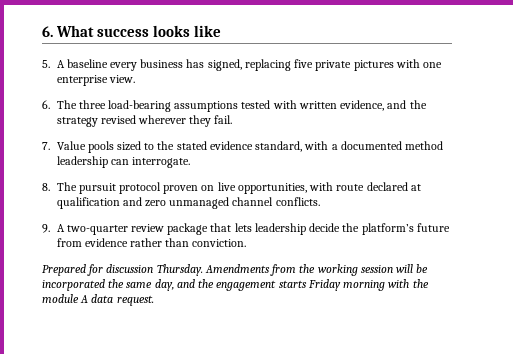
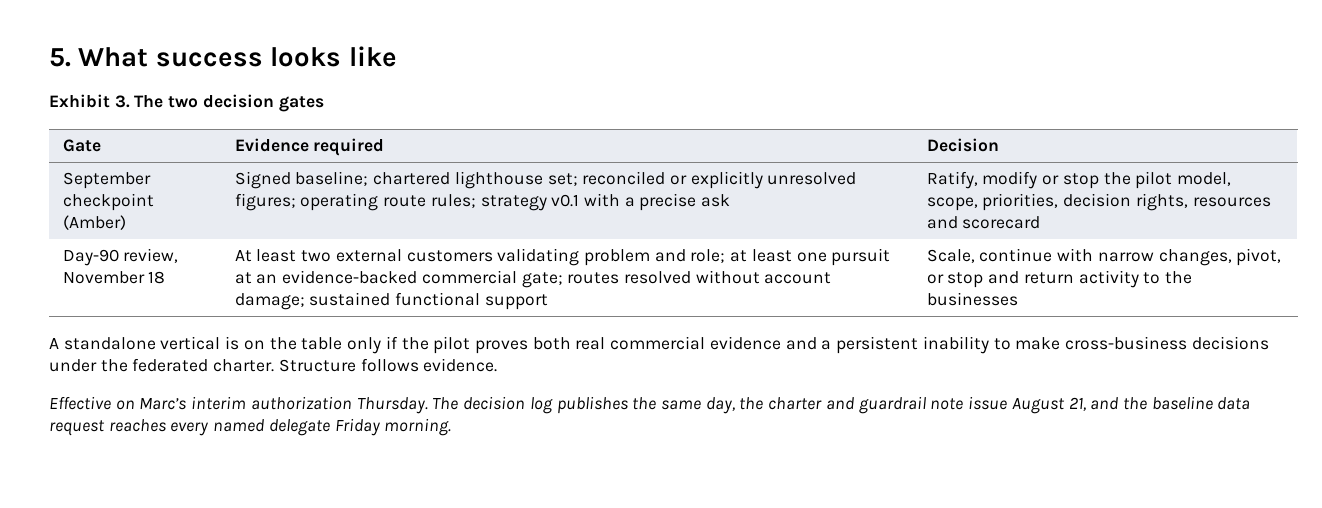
[42,26,53,37] 6. -> [49,48,71,67] 5.
[42,59,443,71] [56,75,135,86] [42,100,427,112] [56,115,233,127] [42,141,444,153] [56,156,190,168] [42,182,421,194] [56,197,320,209] [42,223,450,235] [56,238,247,247] [42,264,429,276] [42,279,429,291] [42,294,154,306] 5. A baseline every business has signed, replacing five private pictures with one enterprise view. // 6. The three load-bearing assumptions tested with written evidence, and the strategy revised wherever they fail. // 7. Value pools sized to the stated evidence standard, with a documented method leadership can interrogate. // 8. The pursuit protocol proven on live opportunities, with route declared at qualification and zero unmanaged channel conflicts. // 9. A two-quarter review package that lets leadership decide the platform’s future from evidence rather than conviction. // Prepared for discussion Thursday. Amendments from the working session will be incorporated the same day, and the engagement starts Friday morning with the module A data request. -> [49,94,324,112] [62,139,101,152] [234,138,385,156] [926,138,999,152] [62,172,151,189] [62,193,154,211] [62,215,126,230] [234,171,857,189] [234,193,731,211] [926,171,1231,189] [926,193,1271,211] [926,216,1041,229] [62,248,179,266] [62,271,166,284] [234,248,891,266] [234,270,832,288] [234,292,548,310] [926,248,1282,266] [926,270,1192,288] [926,292,1018,306] [49,336,1269,354] [49,358,498,372] [49,396,1251,414] [49,418,452,436] Exhibit 3. The two decision gates // Gate | Evidence required | Decision // September checkpoint (Amber) | Signed baseline; chartered lighthouse set; reconciled or explicitly unresolved figures; operating route rules; strategy v0.1 with a precise ask | Ratify, modify or stop the pilot model, scope, priorities, decision rights, resources and scorecard // Day-90 review, November 18 | At least two external customers validating problem and role; at least one pursuit at an evidence-backed commercial gate; routes resolved without account damage; sustained functional support | Scale, continue with narrow changes, pivot, or stop and return activity to the businesses // A standalone vertical is on the table only if the pilot proves both real commercial evidence and a persistent inability to make cross-business decisions under the federated charter. Structure follows evidence. // Effective on Marc’s interim authorization Thursday. The decision log publishes the same day, the charter and guardrail note issue August 21, and the baseline data request reaches every named delegate Friday morning.

